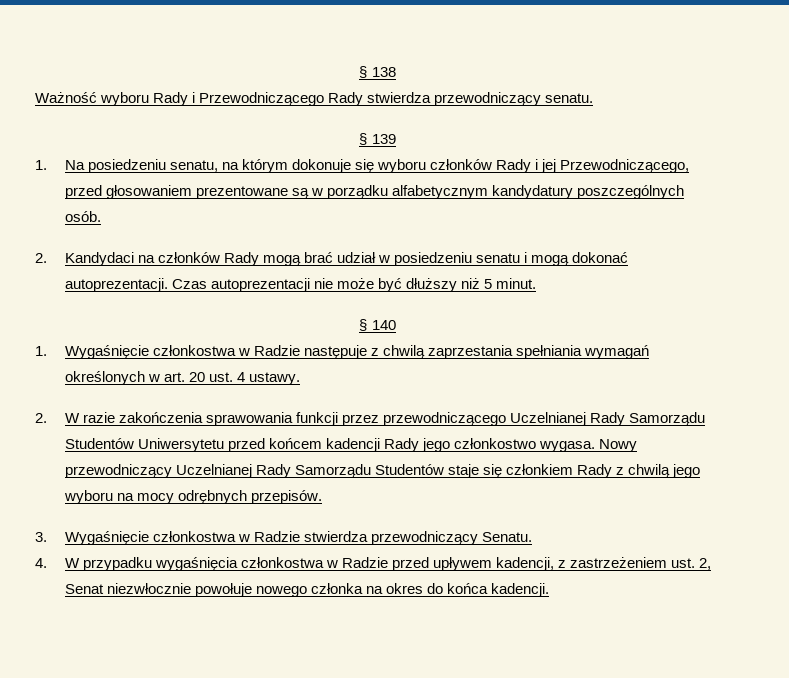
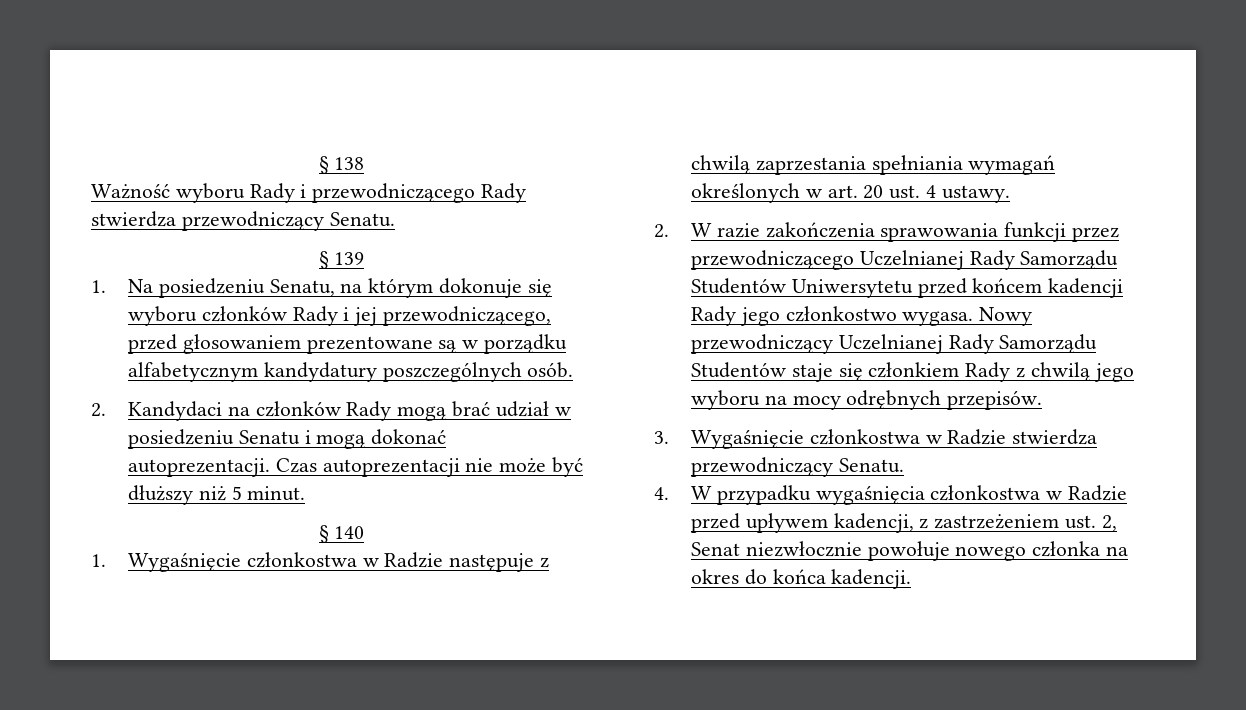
[199,92,325,106] Przewodniczącego -> [312,183,476,203] przewodniczącego
[545,93,594,103] senatu. -> [329,212,395,227] Senatu.
[169,160,218,172] senatu, -> [269,279,335,296] Senatu,
[560,159,690,173] Przewodniczącego, -> [383,306,552,326] przewodniczącego,
[476,253,521,263] senatu -> [238,430,300,445] Senatu

